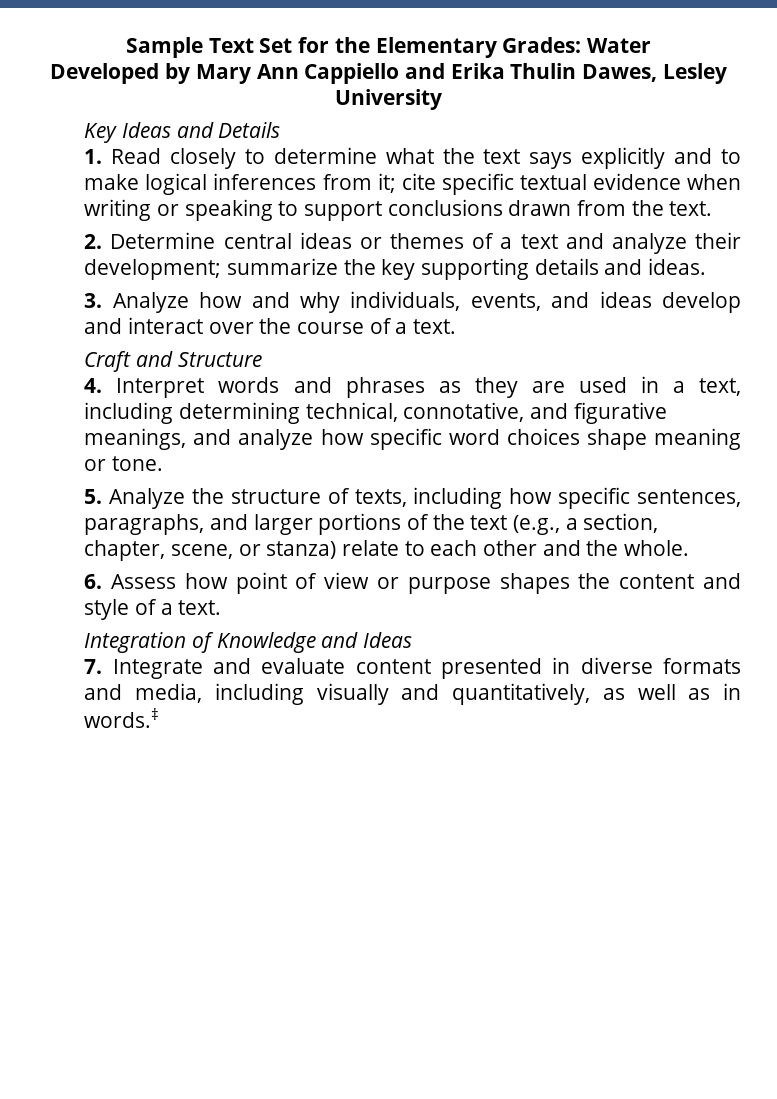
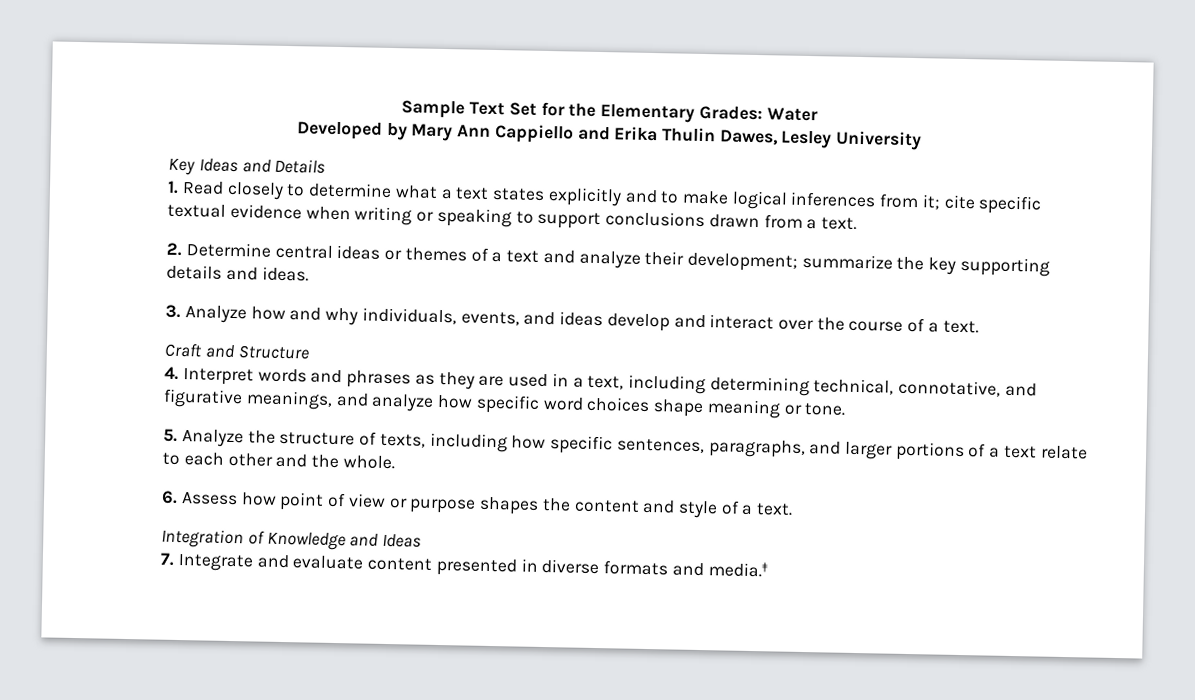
[442,148,573,169] the text says -> [440,187,546,201] a text states
[631,200,664,216] the -> [806,218,818,230] a
[432,513,659,535] [84,540,337,561] the text (e.g., a section, chapter, scene, or stanza) -> [989,445,1037,459] a text
[135,683,742,705] [84,708,160,728] media, including visually and quantitatively, as well as in words.‡ -> [707,561,768,578] media.‡

